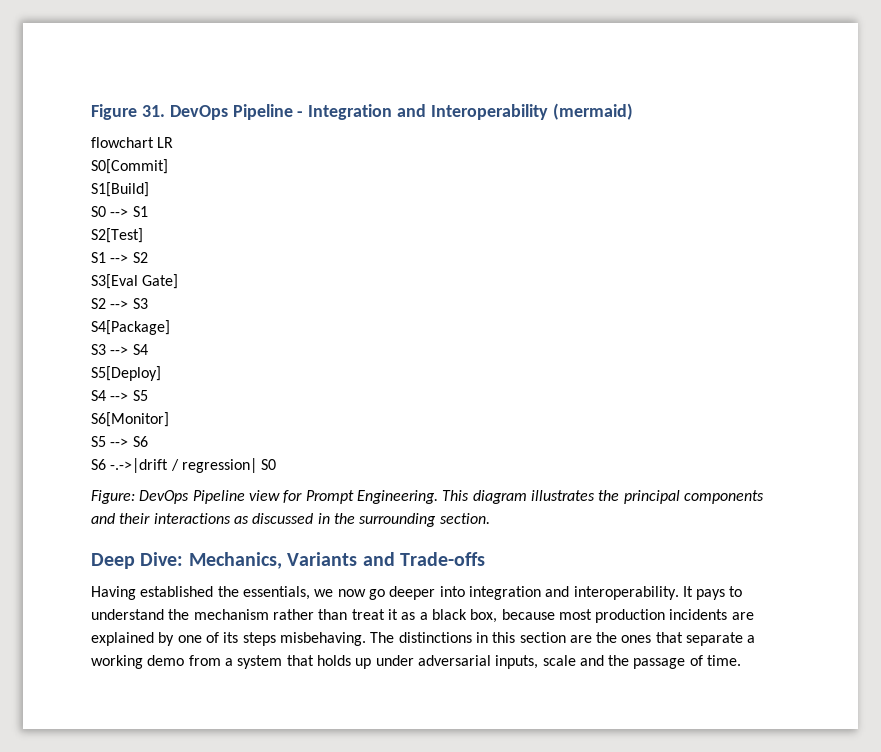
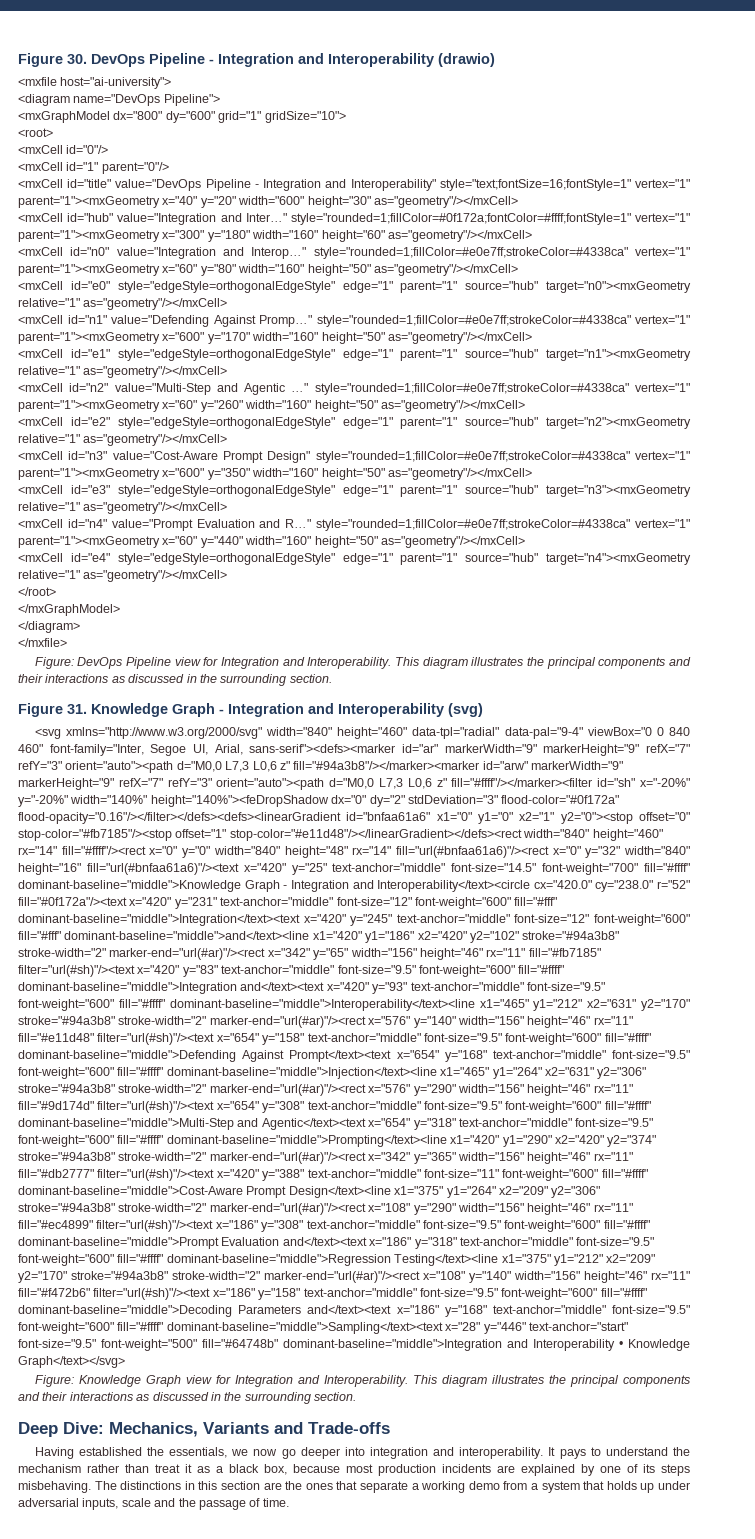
[91,104,165,120] Figure 31. -> [18,53,87,67] Figure 30.
[552,103,633,120] [91,137,174,148] [91,159,168,174] [91,182,149,197] [91,206,148,217] [91,228,143,243] [91,252,148,263] [91,274,179,289] [91,298,148,309] [91,320,170,335] [91,344,148,355] [91,366,161,381] [91,390,148,401] [91,412,169,427] [91,436,148,447] [91,458,277,473] (mermaid) // flowchart LR // S0[Commit] // S1[Build] // S0 --> S1 // S2[Test] // S1 --> S2 // S3[Eval Gate] // S2 --> S3 // S4[Package] // S3 --> S4 // S5[Deploy] // S4 --> S5 // S6[Monitor] // S5 --> S6 // S6 -.->|drift / regression| S0 -> [438,53,495,67] [18,77,172,89] [18,94,220,106] [18,111,346,123] [18,128,53,137] [18,145,109,154] [18,162,169,174] [18,179,690,191] [18,196,518,208] [18,213,690,225] [18,230,532,242] [18,247,691,259] [18,264,518,276] [18,281,691,293] [18,298,228,310] [18,315,690,327] [18,332,532,344] [18,349,691,361] [18,366,228,378] [18,383,690,395] [18,400,525,412] [18,417,691,429] [18,434,228,446] [18,451,691,463] [18,468,532,480] [18,485,691,497] [18,502,228,514] [18,519,690,531] [18,536,525,548] [18,553,691,565] [18,570,228,582] [18,587,56,596] [18,604,120,616] [18,621,80,633] [18,638,67,647] (drawio) // <mxfile host="ai-university"> // <diagram name="DevOps Pipeline"> // <mxGraphModel dx="800" dy="600" grid="1" gridSize="10"> // <root> // <mxCell id="0"/> // <mxCell id="1" parent="0"/> // <mxCell id="title" value="DevOps Pipeline - Integration and Interoperability" style="text;fontSize=16;fontStyle=1" vertex="1" parent="1"><mxGeometry x="40" y="20" width="600" height="30" as="geometry"/></mxCell> // <mxCell id="hub" value="Integration and Inter…" style="rounded=1;fillColor=#0f172a;fontColor=#ffff;fontStyle=1" vertex="1" parent="1"><mxGeometry x="300" y="180" width="160" height="60" as="geometry"/></mxCell> // <mxCell id="n0" value="Integration and Interop…" style="rounded=1;fillColor=#e0e7ff;strokeColor=#4338ca" vertex="1" parent="1"><mxGeometry x="60" y="80" width="160" height="50" as="geometry"/></mxCell> // <mxCell id="e0" style="edgeStyle=orthogonalEdgeStyle" edge="1" parent="1" source="hub" target="n0"><mxGeometry relative="1" as="geometry"/></mxCell> // <mxCell id="n1" value="Defending Against Promp…" style="rounded=1;fillColor=#e0e7ff;strokeColor=#4338ca" vertex="1" parent="1"><mxGeometry x="600" y="170" width="160" height="50" as="geometry"/></mxCell> // <mxCell id="e1" style="edgeStyle=orthogonalEdgeStyle" edge="1" parent="1" source="hub" target="n1"><mxGeometry relative="1" as="geometry"/></mxCell> // <mxCell id="n2" value="Multi-Step and Agentic …" style="rounded=1;fillColor=#e0e7ff;strokeColor=#4338ca" vertex="1" parent="1"><mxGeometry x="60" y="260" width="160" height="50" as="geometry"/></mxCell> // <mxCell id="e2" style="edgeStyle=orthogonalEdgeStyle" edge="1" parent="1" source="hub" target="n2"><mxGeometry relative="1" as="geometry"/></mxCell> // <mxCell id="n3" value="Cost-Aware Prompt Design" style="rounded=1;fillColor=#e0e7ff;strokeColor=#4338ca" vertex="1" parent="1"><mxGeometry x="600" y="350" width="160" height="50" as="geometry"/></mxCell> // <mxCell id="e3" style="edgeStyle=orthogonalEdgeStyle" edge="1" parent="1" source="hub" target="n3"><mxGeometry relative="1" as="geometry"/></mxCell> // <mxCell id="n4" value="Prompt Evaluation and R…" style="rounded=1;fillColor=#e0e7ff;strokeColor=#4338ca" vertex="1" parent="1"><mxGeometry x="60" y="440" width="160" height="50" as="geometry"/></mxCell> // <mxCell id="e4" style="edgeStyle=orthogonalEdgeStyle" edge="1" parent="1" source="hub" target="n4"><mxGeometry relative="1" as="geometry"/></mxCell> // </root> // </mxGraphModel> // </diagram> // </mxfile>
[305,490,438,504] Prompt Engineering. -> [221,657,691,669] [18,674,332,686] [18,703,483,717] [34,727,690,739] [18,744,690,756] [18,761,623,773] [18,778,690,790] [18,795,620,807] [18,812,690,824] [18,829,663,841] [18,846,690,858] [18,863,690,875] [18,880,690,892] [18,897,558,909] [18,914,691,926] [18,931,620,943] [18,948,601,960] [18,965,565,977] [18,982,605,994] [18,999,690,1011] [18,1016,633,1028] [18,1033,651,1045] [18,1050,690,1062] [18,1067,647,1079] [18,1084,633,1096] [18,1101,651,1113] [18,1118,654,1130] [18,1135,657,1147] [18,1152,633,1164] [18,1169,648,1181] [18,1186,601,1198] [18,1203,633,1215] [18,1220,650,1232] [18,1237,655,1249] [18,1254,656,1266] [18,1271,690,1283] [18,1288,647,1300] [18,1305,690,1317] [18,1322,628,1334] [18,1339,690,1351] [18,1356,125,1368] [34,1375,408,1387] Integration and Interoperability. This diagram illustrates the principal components and their interactions as discussed in the surrounding section. // Figure 31. Knowledge Graph - Integration and Interoperability (svg) // <svg xmlns="http://www.w3.org/2000/svg" width="840" height="460" data-tpl="radial" data-pal="9-4" viewBox="0 0 840 460" font-family="Inter, Segoe UI, Arial, sans-serif"><defs><marker id="ar" markerWidth="9" markerHeight="9" refX="7" refY="3" orient="auto"><path d="M0,0 L7,3 L0,6 z" fill="#94a3b8"/></marker><marker id="arw" markerWidth="9" markerHeight="9" refX="7" refY="3" orient="auto"><path d="M0,0 L7,3 L0,6 z" fill="#ffff"/></marker><filter id="sh" x="-20%" y="-20%" width="140%" height="140%"><feDropShadow dx="0" dy="2" stdDeviation="3" flood-color="#0f172a" flood-opacity="0.16"/></filter></defs><defs><linearGradient id="bnfaa61a6" x1="0" y1="0" x2="1" y2="0"><stop offset="0" stop-color="#fb7185"/><stop offset="1" stop-color="#e11d48"/></linearGradient></defs><rect width="840" height="460" rx="14" fill="#ffff"/><rect x="0" y="0" width="840" height="48" rx="14" fill="url(#bnfaa61a6)"/><rect x="0" y="32" width="840" height="16" fill="url(#bnfaa61a6)"/><text x="420" y="25" text-anchor="middle" font-size="14.5" font-weight="700" fill="#ffff" dominant-baseline="middle">Knowledge Graph - Integration and Interoperability</text><circle cx="420.0" cy="238.0" r="52" fill="#0f172a"/><text x="420" y="231" text-anchor="middle" font-size="12" font-weight="600" fill="#fff" dominant-baseline="middle">Integration</text><text x="420" y="245" text-anchor="middle" font-size="12" font-weight="600" fill="#fff" dominant-baseline="middle">and</text><line x1="420" y1="186" x2="420" y2="102" stroke="#94a3b8" stroke-width="2" marker-end="url(#ar)"/><rect x="342" y="65" width="156" height="46" rx="11" fill="#fb7185" filter="url(#sh)"/><text x="420" y="83" text-anchor="middle" font-size="9.5" font-weight="600" fill="#ffff" dominant-baseline="middle">Integration and</text><text x="420" y="93" text-anchor="middle" font-size="9.5" font-weight="600" fill="#ffff" dominant-baseline="middle">Interoperability</text><line x1="465" y1="212" x2="631" y2="170" stroke="#94a3b8" stroke-width="2" marker-end="url(#ar)"/><rect x="576" y="140" width="156" height="46" rx="11" fill="#e11d48" filter="url(#sh)"/><text x="654" y="158" text-anchor="middle" font-size="9.5" font-weight="600" fill="#ffff" dominant-baseline="middle">Defending Against Prompt</text><text x="654" y="168" text-anchor="middle" font-size="9.5" font-weight="600" fill="#ffff" dominant-baseline="middle">Injection</text><line x1="465" y1="264" x2="631" y2="306" stroke="#94a3b8" stroke-width="2" marker-end="url(#ar)"/><rect x="576" y="290" width="156" height="46" rx="11" fill="#9d174d" filter="url(#sh)"/><text x="654" y="308" text-anchor="middle" font-size="9.5" font-weight="600" fill="#ffff" dominant-baseline="middle">Multi-Step and Agentic</text><text x="654" y="318" text-anchor="middle" font-size="9.5" font-weight="600" fill="#ffff" dominant-baseline="middle">Prompting</text><line x1="420" y1="290" x2="420" y2="374" stroke="#94a3b8" stroke-width="2" marker-end="url(#ar)"/><rect x="342" y="365" width="156" height="46" rx="11" fill="#db2777" filter="url(#sh)"/><text x="420" y="388" text-anchor="middle" font-size="11" font-weight="600" fill="#ffff" dominant-baseline="middle">Cost-Aware Prompt Design</text><line x1="375" y1="264" x2="209" y2="306" stroke="#94a3b8" stroke-width="2" marker-end="url(#ar)"/><rect x="108" y="290" width="156" height="46" rx="11" fill="#ec4899" filter="url(#sh)"/><text x="186" y="308" text-anchor="middle" font-size="9.5" font-weight="600" fill="#ffff" dominant-baseline="middle">Prompt Evaluation and</text><text x="186" y="318" text-anchor="middle" font-size="9.5" font-weight="600" fill="#ffff" dominant-baseline="middle">Regression Testing</text><line x1="375" y1="212" x2="209" y2="170" stroke="#94a3b8" stroke-width="2" marker-end="url(#ar)"/><rect x="108" y="140" width="156" height="46" rx="11" fill="#f472b6" filter="url(#sh)"/><text x="186" y="158" text-anchor="middle" font-size="9.5" font-weight="600" fill="#ffff" dominant-baseline="middle">Decoding Parameters and</text><text x="186" y="168" text-anchor="middle" font-size="9.5" font-weight="600" fill="#ffff" dominant-baseline="middle">Sampling</text><text x="28" y="446" text-anchor="start" font-size="9.5" font-weight="500" fill="#64748b" dominant-baseline="middle">Integration and Interoperability • Knowledge Graph</text></svg> // Figure: Knowledge Graph view for Integration and Interoperability.

